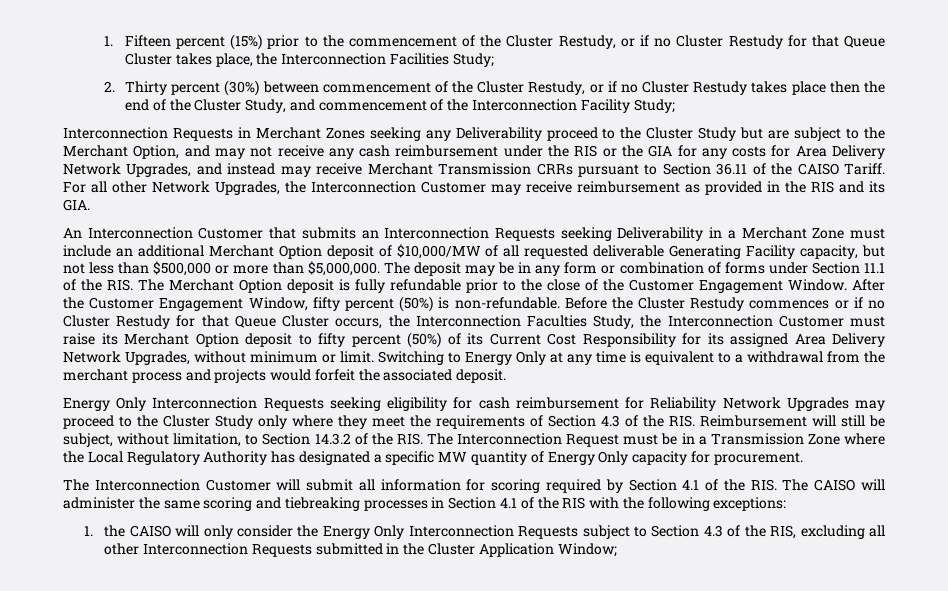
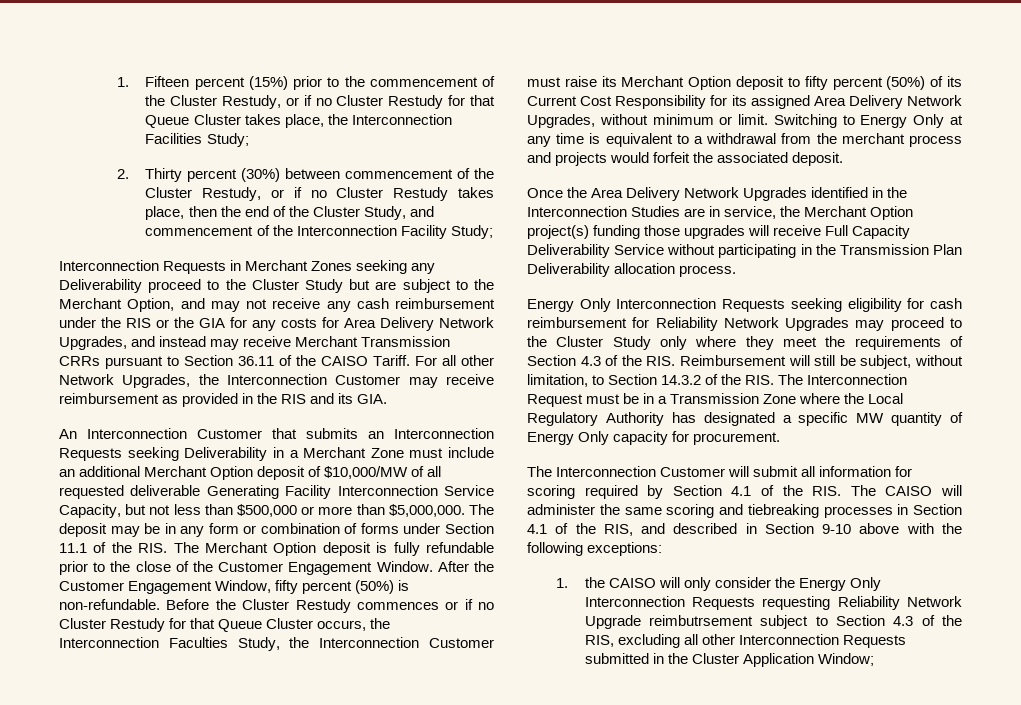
[791,81,826,95] place -> [145,206,185,220] place,
[800,245,859,259] capacity, -> [337,485,494,496] [59,504,121,518] Interconnection Service Capacity,
(507, 376) none -> [527,187,908,201] [527,206,914,220] [527,225,911,239] [527,244,963,258] [527,263,737,277] // Once the Area Delivery Network Upgrades identified in the Interconnection Studies are in service, the Merchant Option project(s) funding those upgrades will receive Full Capacity Deliverability Service without participating in the Transmission Plan Deliverability allocation process.
[562,497,586,509] RIS -> [603,523,900,536] RIS, and described in Section 9-10 above
(579, 532) none -> [762,596,962,610] [584,615,753,629] requesting Reliability Network Upgrade reimbutrsement

